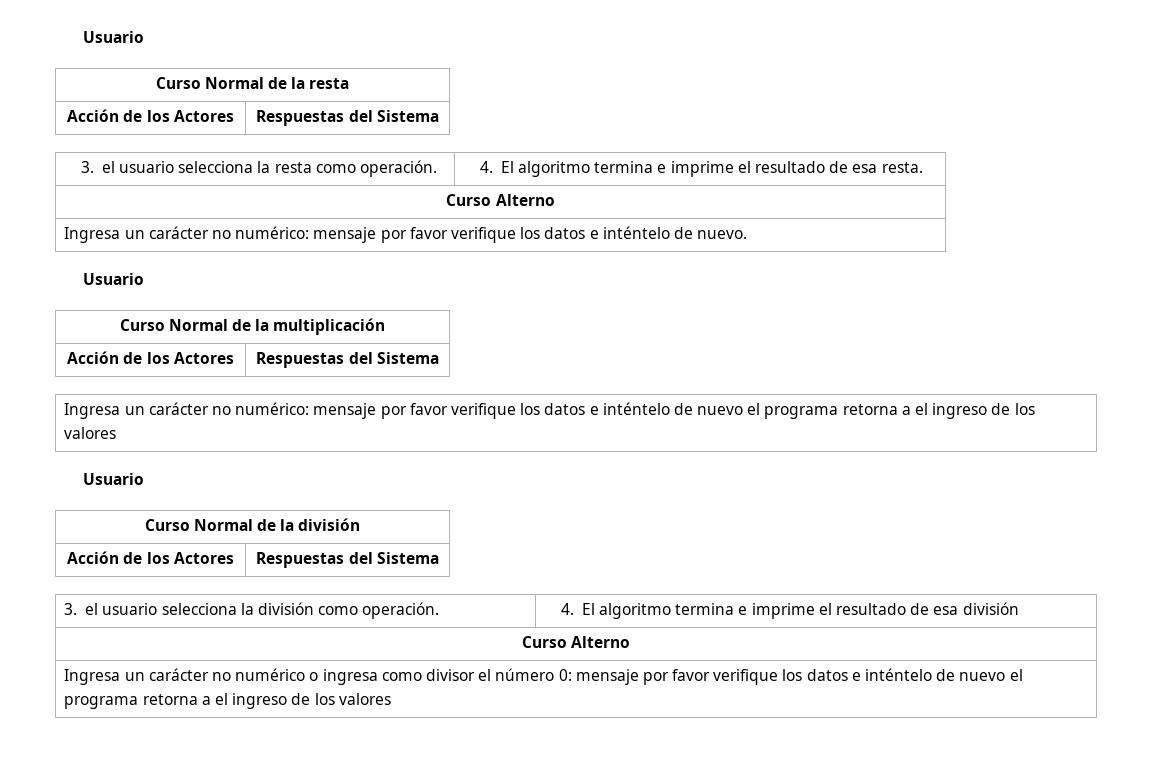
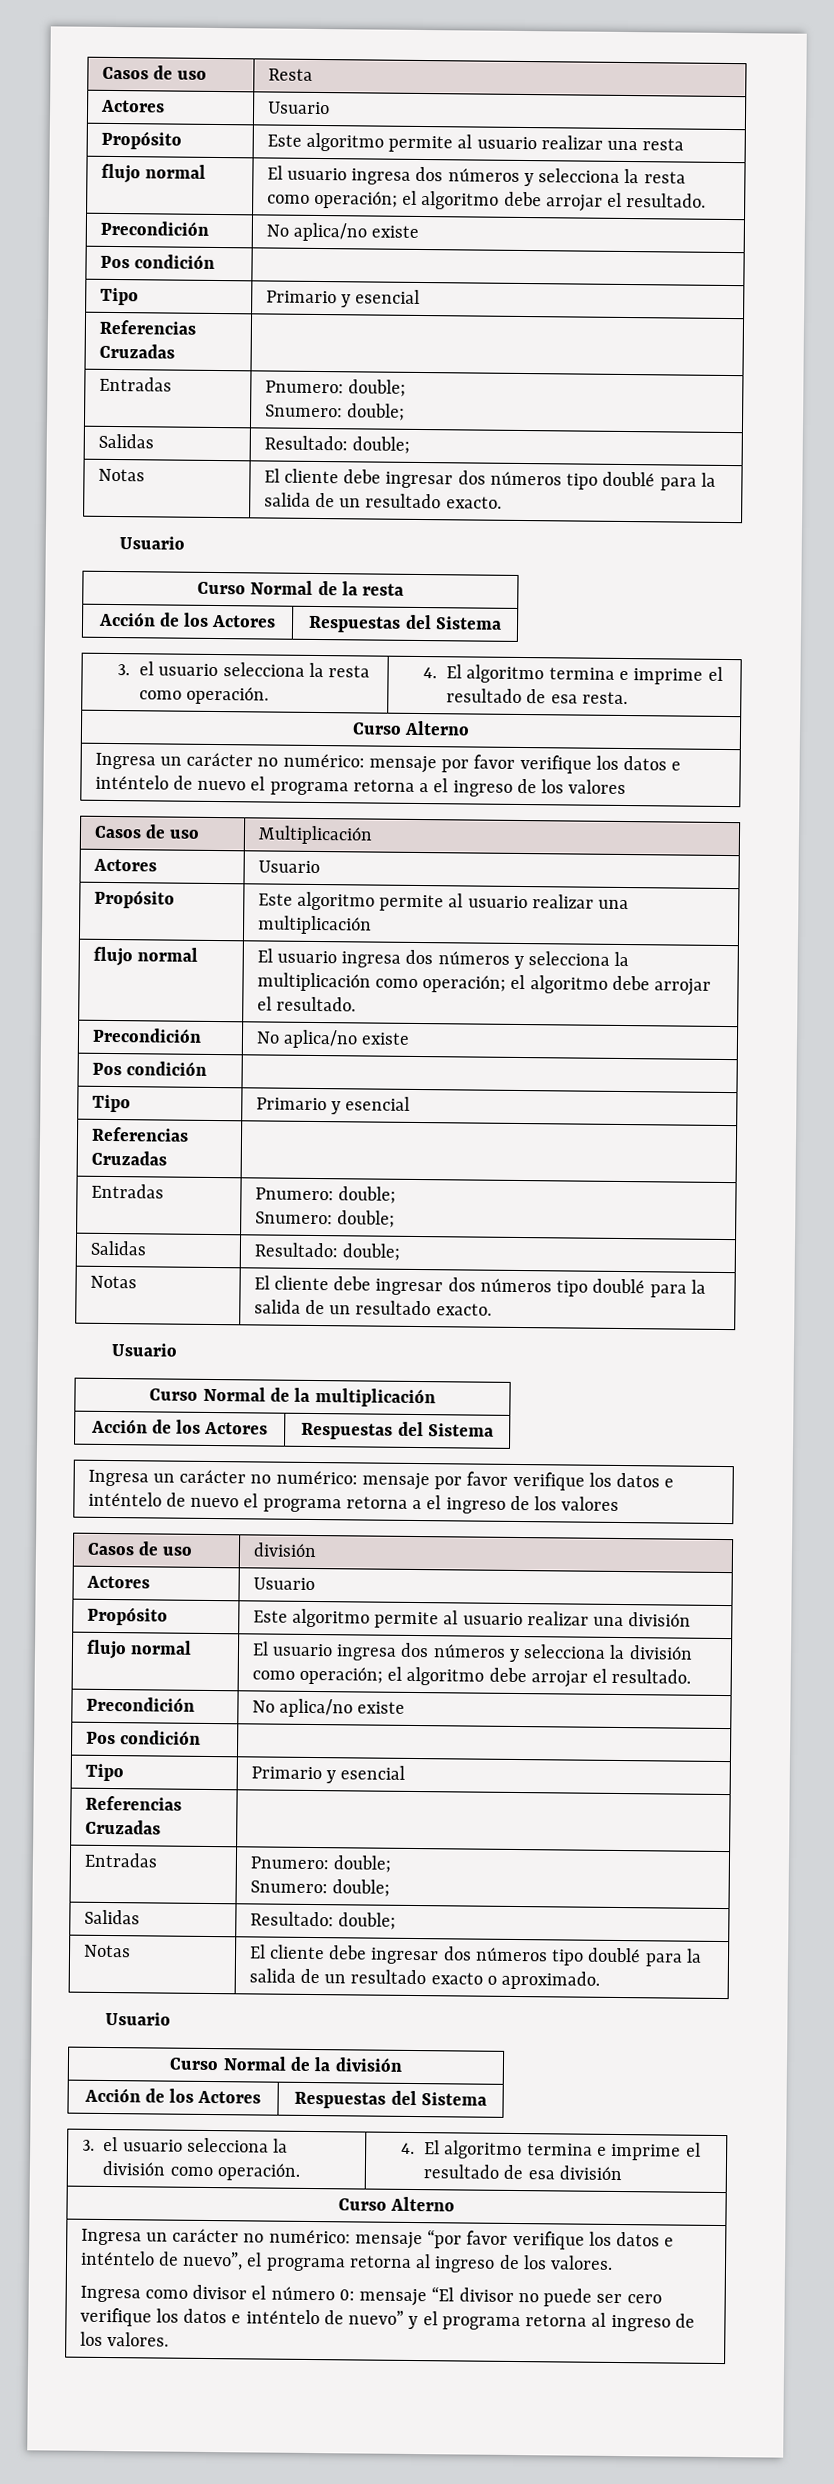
(82, 37) none -> [101,65,208,80] [267,68,313,81] [100,99,165,113] [267,101,330,115] [100,130,182,150] [266,132,685,153] [100,163,206,184] [266,165,686,187] [266,190,707,212] [99,220,209,236] [265,222,420,242] [99,254,215,269] [99,287,139,306] [265,289,421,308] [98,319,196,335] [98,343,175,359] [98,376,172,392] [264,379,406,397] [264,403,405,421] [97,433,154,449] [263,435,410,454] [97,468,145,482] [263,468,716,491] [263,492,502,509] Casos de uso | Resta // Actores | Usuario // Propósito | Este algoritmo permite al usuario realizar una resta // flujo normal | El usuario ingresa dos números y selecciona la resta como operación; el algoritmo debe arrojar el resultado. // Precondición | No aplica/no existe // Pos condición | // Tipo | Primario y esencial // Referencias Cruzadas | // Entradas | Pnumero: double; // Snumero: double; // Salidas | Resultado: double; // Notas | El cliente debe ingresar dos números tipo doublé para la salida de un resultado exacto. //
[697,230,748,239] nuevo. -> [197,776,627,797] [93,824,201,839] [257,825,373,845] [92,858,157,872] [257,860,320,874] [93,889,175,909] [257,891,630,912] [257,915,372,935] [92,946,198,967] [256,948,630,970] [256,972,712,996] [256,996,356,1012] [91,1027,202,1043] [255,1029,411,1049] [91,1061,207,1076] [91,1094,131,1113] [255,1096,411,1115] [90,1126,189,1142] [90,1150,167,1166] [90,1183,164,1199] [254,1186,396,1204] [254,1210,395,1228] [89,1240,146,1256] [253,1242,400,1261] [89,1275,137,1289] [253,1275,706,1298] [253,1299,492,1316] nuevo el programa retorna a el ingreso de los valores // Casos de uso | Multiplicación // Actores | Usuario // Propósito | Este algoritmo permite al usuario realizar una multiplicación // flujo normal | El usuario ingresa dos números y selecciona la multiplicación como operación; el algoritmo debe arrojar el resultado. // Precondición | No aplica/no existe // Pos condición | // Tipo | Primario y esencial // Referencias Cruzadas | // Entradas | Pnumero: double; // Snumero: double; // Salidas | Resultado: double; // Notas | El cliente debe ingresar dos números tipo doublé para la salida de un resultado exacto.
(117, 433) none -> [86,1541,194,1556] [252,1542,317,1558] [85,1575,150,1589] [252,1577,315,1591] [86,1606,168,1626] [252,1608,692,1629] [85,1639,192,1660] [251,1641,693,1663] [251,1666,692,1688] [85,1696,195,1712] [251,1698,406,1718] [85,1730,201,1745] [84,1763,124,1782] [250,1765,406,1784] [84,1795,182,1811] [84,1819,161,1835] [83,1852,158,1868] [249,1855,391,1873] [249,1879,390,1897] [83,1909,140,1925] [249,1911,396,1930] [82,1944,131,1958] [248,1944,702,1967] [248,1968,601,1990] // Casos de uso | división // Actores | Usuario // Propósito | Este algoritmo permite al usuario realizar una división // flujo normal | El usuario ingresa dos números y selecciona la división como operación; el algoritmo debe arrojar el resultado. // Precondición | No aplica/no existe // Pos condición | // Tipo | Primario y esencial // Referencias Cruzadas | // Entradas | Pnumero: double; // Snumero: double; // Salidas | Resultado: double; // Notas | El cliente debe ingresar dos números tipo doublé para la salida de un resultado exacto o aproximado.
[235,668,1023,685] [64,693,391,709] numérico o ingresa como divisor el número 0: mensaje por favor verifique los datos e inténtelo de nuevo el programa retorna a el ingreso de los valores -> [268,2229,675,2250] [79,2250,614,2273] [79,2284,662,2307] [79,2307,695,2332] [79,2331,169,2347] numérico: mensaje “por favor verifique los datos e inténtelo de nuevo”, el programa retorna al ingreso de los valores. // Ingresa como divisor el número 0: mensaje “El divisor no puede ser cero verifique los datos e inténtelo de nuevo” y el programa retorna al ingreso de los valores.

